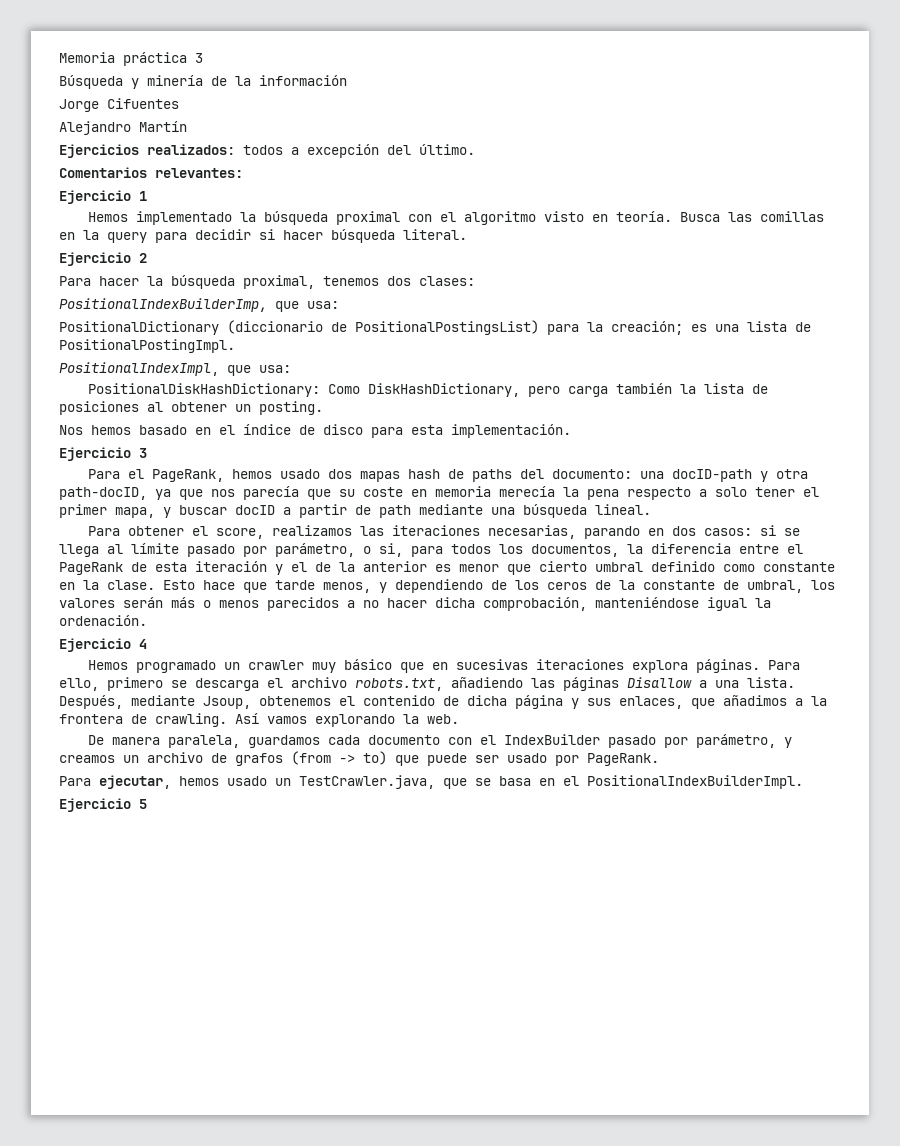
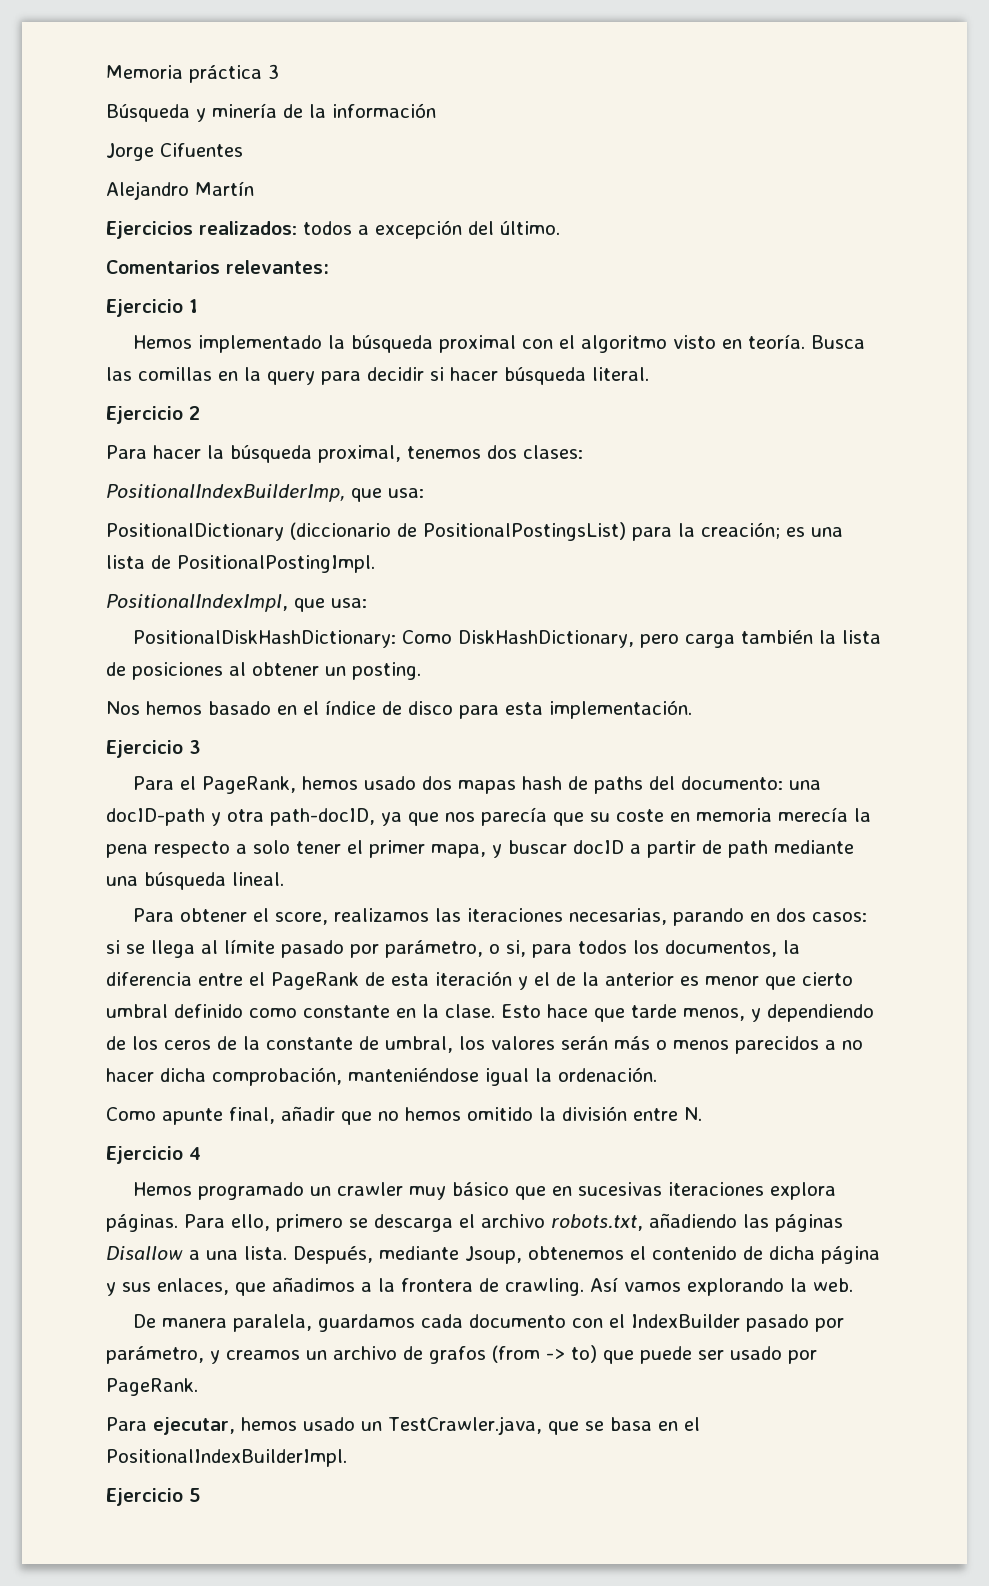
(147, 620) none -> [106,1106,702,1125] // Como apunte final, añadir que no hemos omitido la división entre N.

